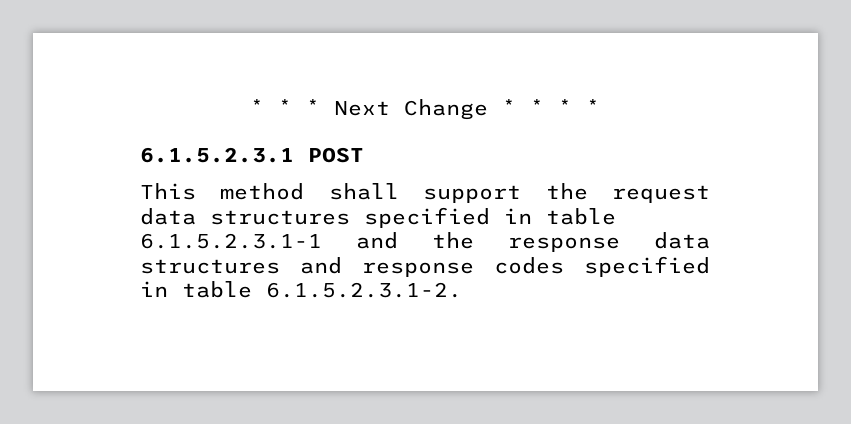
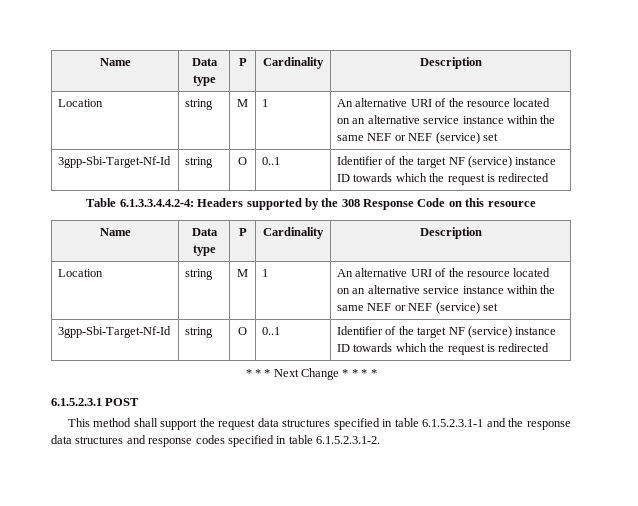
(250, 107) none -> [99,58,131,66] [191,58,218,66] [192,75,216,86] [238,58,247,66] [263,57,324,69] [419,57,482,69] [58,99,104,107] [185,99,214,110] [237,99,248,107] [262,99,269,107] [337,98,551,107] [337,115,556,124] [337,132,498,144] [58,156,172,168] [185,157,214,168] [238,157,247,165] [262,157,281,165] [337,156,557,168] [337,173,550,185] [86,198,536,210] [99,228,131,236] [191,228,218,236] [192,245,216,256] [238,228,247,236] [263,227,324,239] [419,227,482,239] [58,269,104,277] [185,269,214,280] [237,269,248,277] [262,269,269,277] [337,268,551,277] [337,285,556,294] [337,302,498,314] [58,326,172,338] [185,327,214,338] [238,327,247,335] [262,327,281,335] [337,326,557,338] [337,343,550,355] Name | Data type | P | Cardinality | Description // Location | string | M | 1 | An alternative URI of the resource located on an alternative service instance within the same NEF or NEF (service) set // 3gpp-Sbi-Target-Nf-Id | string | O | 0..1 | Identifier of the target NF (service) instance ID towards which the request is redirected // Table 6.1.3.3.4.4.2-4: Headers supported by the 308 Response Code on this resource // Name | Data type | P | Cardinality | Description // Location | string | M | 1 | An alternative URI of the resource located on an alternative service instance within the same NEF or NEF (service) set // 3gpp-Sbi-Target-Nf-Id | string | O | 0..1 | Identifier of the target NF (service) instance ID towards which the request is redirected //

